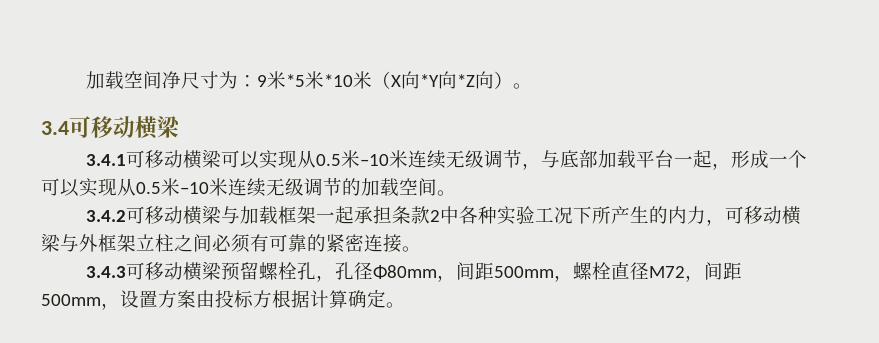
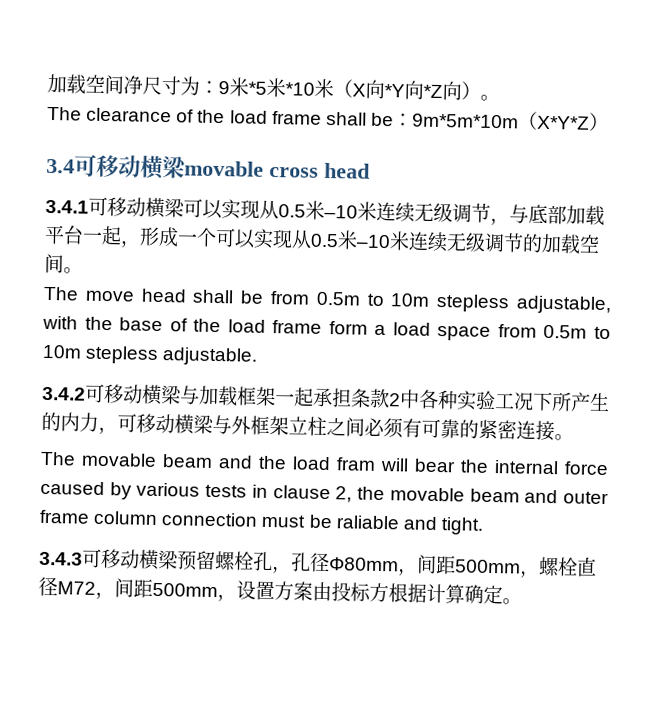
(532, 86) none -> [47,106,609,132] // The clearance of the load frame shall be：9m*5m*10m（X*Y*Z）
(181, 126) none -> [184,160,370,179] movable cross head
(456, 193) none -> [43,286,613,315] [42,315,612,341] [42,344,259,366] // The move head shall be from 0.5m to 10m stepless adjustable, with the base of the load frame form a load space from 0.5m to 10m stepless adjustable.
(421, 249) none -> [40,451,609,476] [40,480,610,505] [39,509,484,535] // The movable beam and the load fram will bear the internal force caused by various tests in clause 2, the movable beam and outer frame column connection must be raliable and tight.

